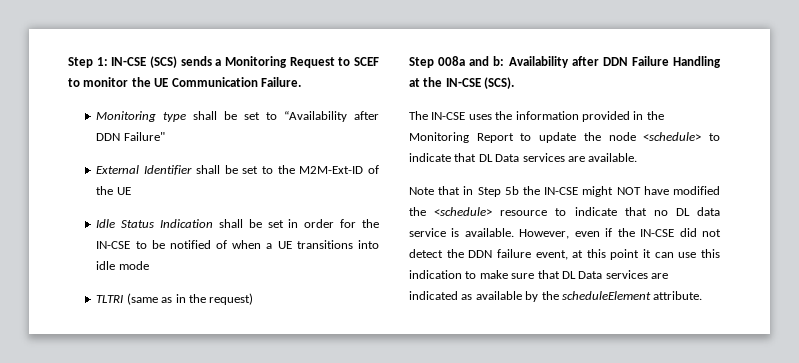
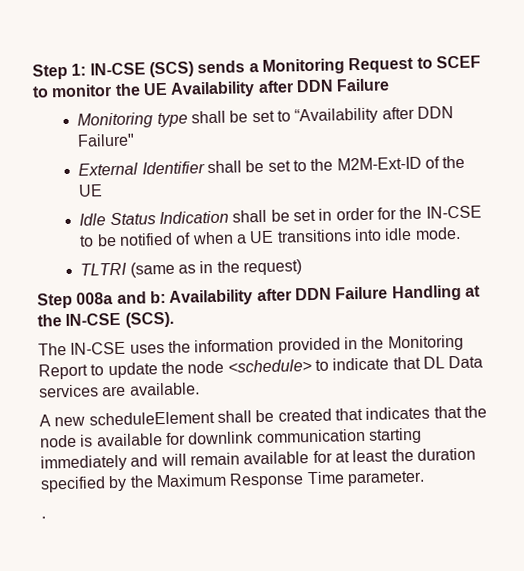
[171,77,301,87] Communication Failure. -> [170,78,391,98] Availability after DDN Failure
[118,261,149,270] mode -> [414,226,461,240] mode.
[409,186,720,197] [409,207,720,216] [409,228,721,239] [409,249,720,260] [409,270,668,279] [409,291,703,302] Note that in Step 5b the IN-CSE might NOT have modified the <schedule> resource to indicate that no DL data service is available. However, even if the IN-CSE did not detect the DDN failure event, at this point it can use this indication to make sure that DL Data services are indicated as available by the scheduleElement attribute. -> [39,405,487,427] [40,427,422,448] [40,447,476,472] [40,470,425,493] [41,516,46,519] A new scheduleElement shall be created that indicates that the node is available for downlink communication starting immediately and will remain available for at least the duration specified by the Maximum Response Time parameter. // .

